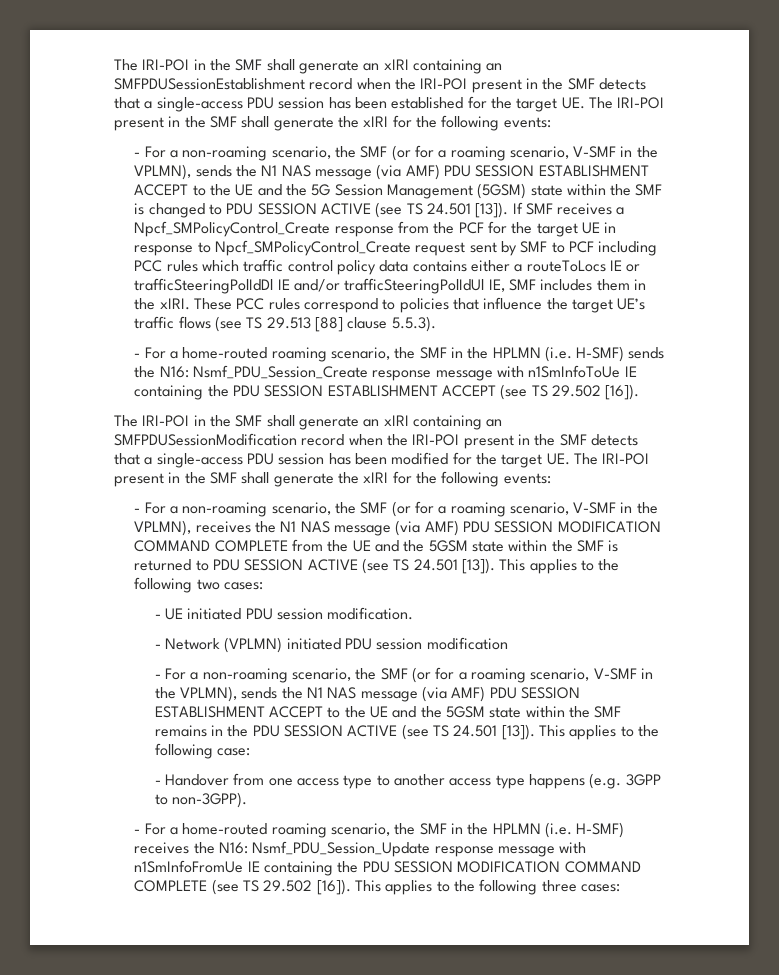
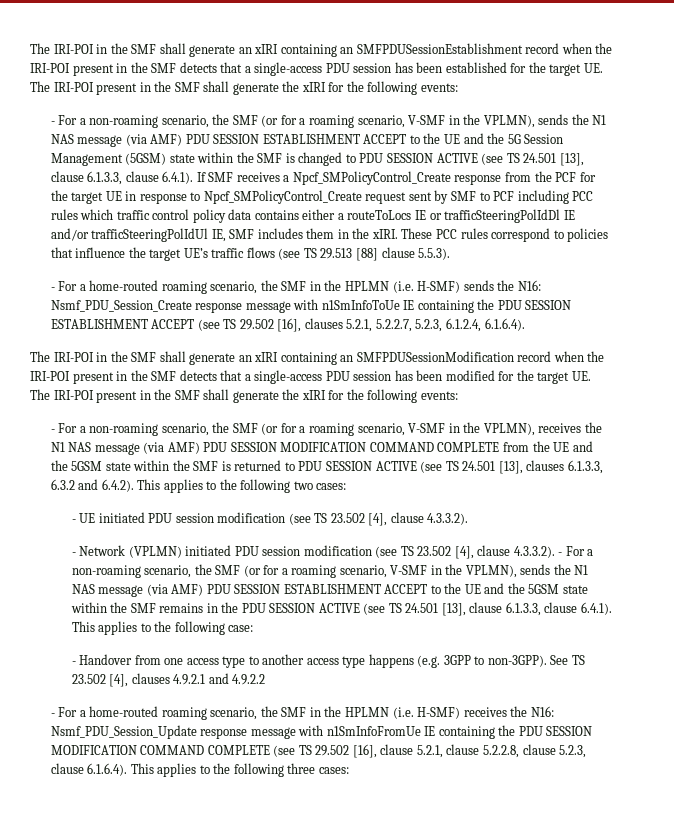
[475,202,509,218] [13]). -> [559,153,584,166] [50,171,194,185] [13], clause 6.1.3.3, clause 6.4.1).
[605,384,640,400] [16]). -> [277,318,525,332] [16], clauses 5.2.1, 5.2.2.7, 5.2.3, 6.1.2.4, 6.1.6.4).
[461,558,495,574] [13]). -> [498,460,603,474] [50,479,134,492] [13], clauses 6.1.3.3, 6.3.2 and 6.4.2).
[327,607,414,620] modification. -> [217,512,469,526] modification (see TS 23.502 [4], clause 4.3.3.2).
(508, 643) // -> [375,545,555,559] (see TS 23.502 [4], clause 4.3.3.2).
[501,724,535,740] [13]). -> [441,602,612,616] [13], clause 6.1.3.3, clause 6.4.1).
(247, 800) none -> [550,655,585,665] [71,673,266,687] See TS 23.502 [4], clauses 4.9.2.1 and 4.9.2.2
[316,879,351,895] [16]). -> [352,744,587,758] [50,763,128,776] [16], clause 5.2.1, clause 5.2.2.8, clause 5.2.3, clause 6.1.6.4).

